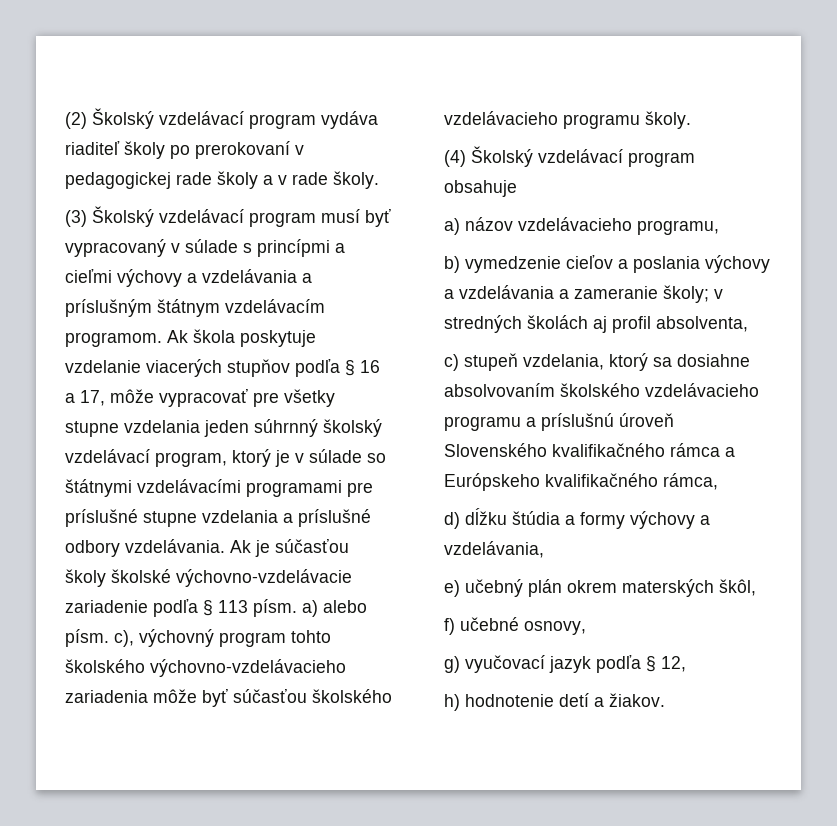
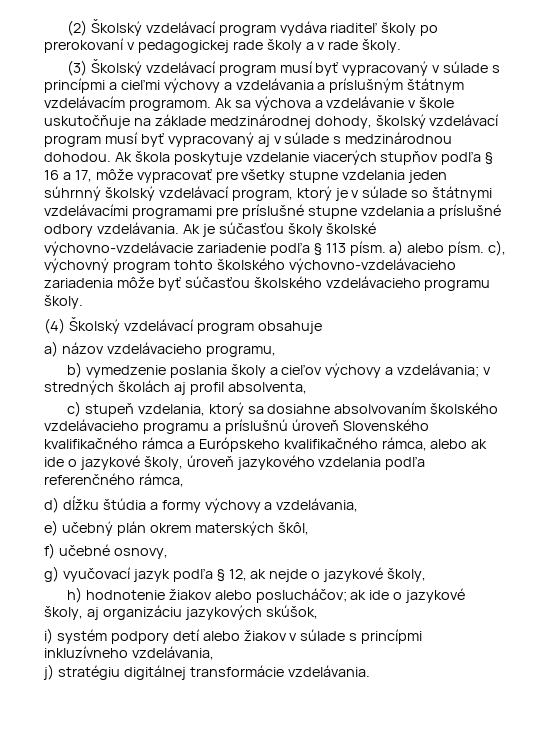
(188, 336) none -> [234,96,455,111] [44,114,500,129] [44,132,453,147] [44,152,132,162] sa výchova a vzdelávanie v škole uskutočňuje na základe medzinárodnej dohody, školský vzdelávací program musí byť vypracovaný aj v súlade s medzinárodnou dohodou. Ak
[566,255,770,273] [444,285,709,303] cieľov a poslania výchovy a vzdelávania a zameranie školy; -> [169,363,480,378] poslania školy a cieľov výchovy a vzdelávania;
(718, 481) none -> [430,439,488,449] [44,455,426,470] [44,473,184,487] alebo ak ide o jazykové školy, úroveň jazykového vzdelania podľa referenčného rámca,
[444,693,665,711] // h) hodnotenie detí a žiakov. -> [250,567,427,582] [66,587,466,603] [44,605,318,620] [44,628,423,644] [44,646,214,660] [43,664,370,680] ak nejde o jazykové školy, // h) hodnotenie žiakov alebo poslucháčov; ak ide o jazykové školy, aj organizáciu jazykových skúšok, // i) systém podpory detí alebo žiakov v súlade s princípmi inkluzívneho vzdelávania, // j) stratégiu digitálnej transformácie vzdelávania.

